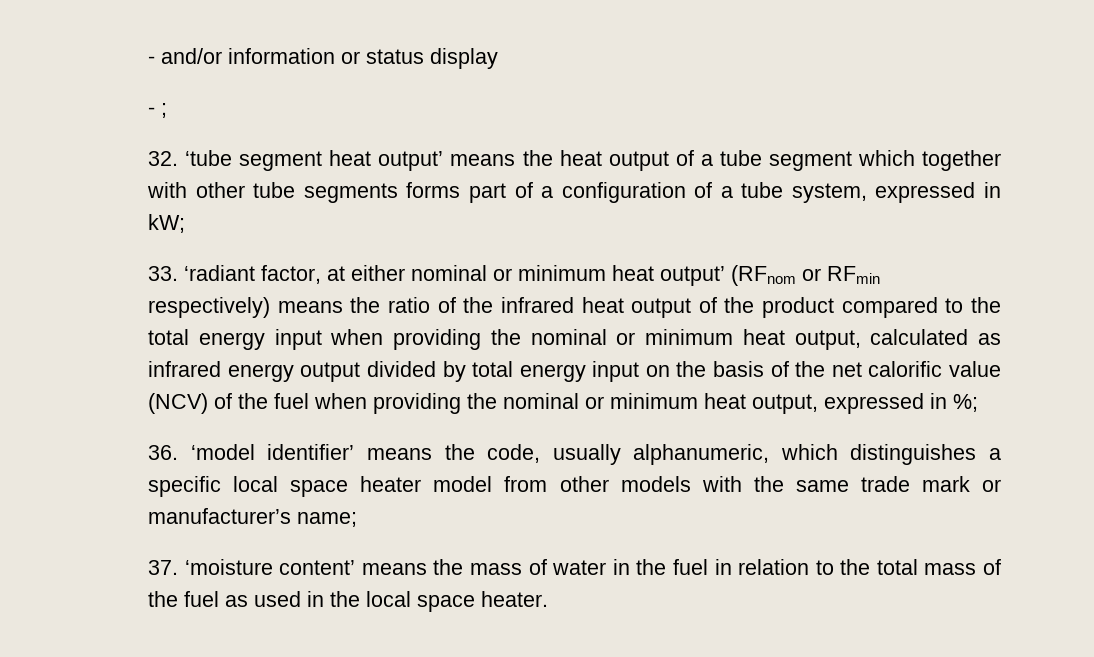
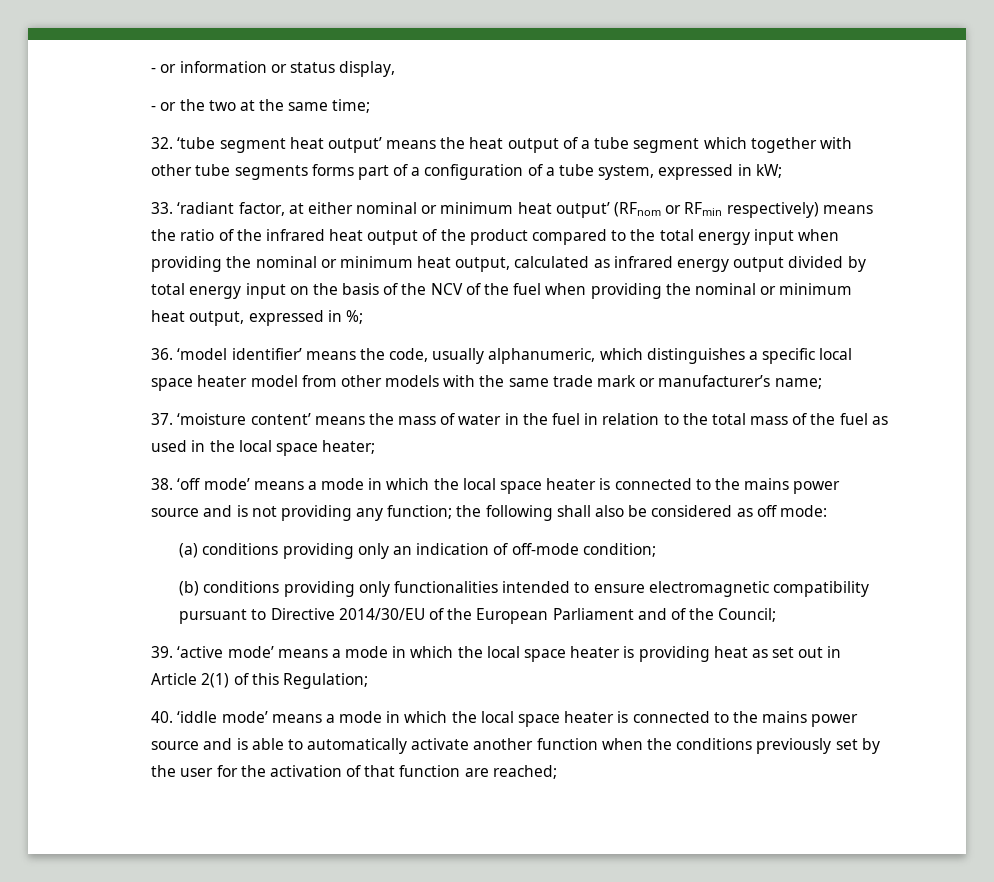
[148,48,223,64] - and/or -> [151,64,177,73] - or
[430,48,499,69] [148,103,168,118] display // - ; -> [339,61,396,77] [151,99,371,113] display, // - or the two at the same time;
[831,361,1001,377] [148,393,209,414] net calorific value (NCV) -> [430,283,463,295] NCV
[481,591,549,607] heater. -> [322,440,376,454] [151,478,841,494] [151,505,827,521] [179,543,656,559] [179,581,869,597] [179,608,777,624] [151,646,842,662] [151,673,368,689] [151,711,859,727] [151,738,880,754] [151,765,557,779] heater; // 38. ‘off mode’ means a mode in which the local space heater is connected to the mains power source and is not providing any function; the following shall also be considered as off mode: // (a) conditions providing only an indication of off-mode condition; // (b) conditions providing only functionalities intended to ensure electromagnetic compatibility pursuant to Directive 2014/30/EU of the European Parliament and of the Council; // 39. ‘active mode’ means a mode in which the local space heater is providing heat as set out in Article 2(1) of this Regulation; // 40. ‘iddle mode’ means a mode in which the local space heater is connected to the mains power source and is able to automatically activate another function when the conditions previously set by the user for the activation of that function are reached;

